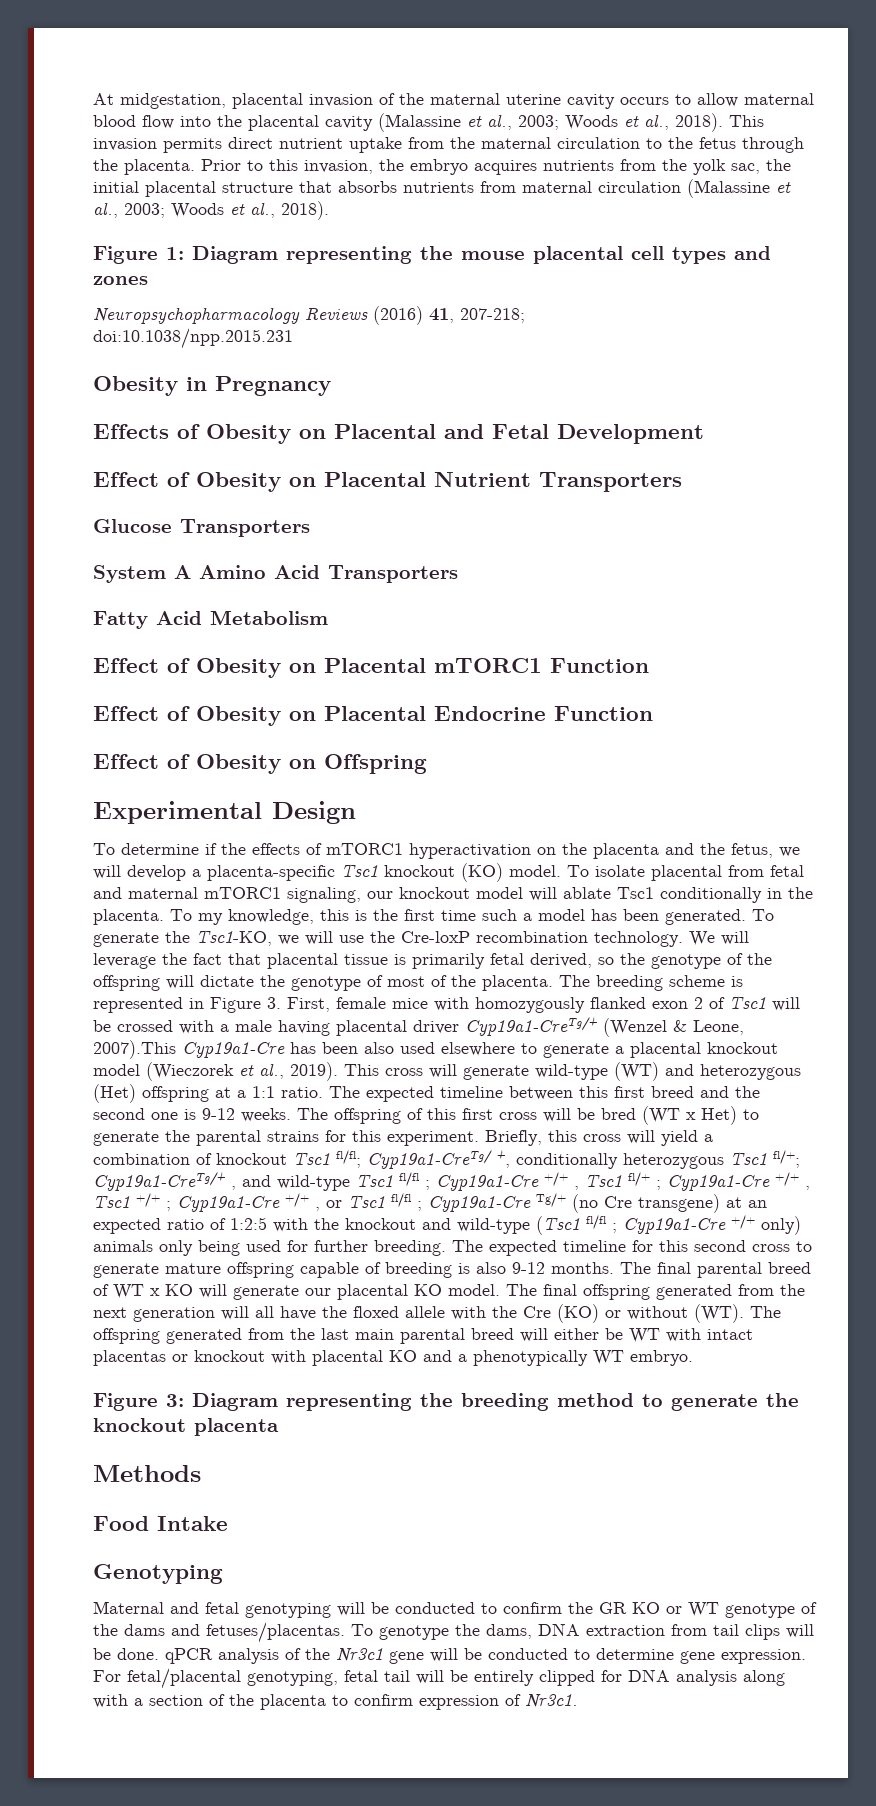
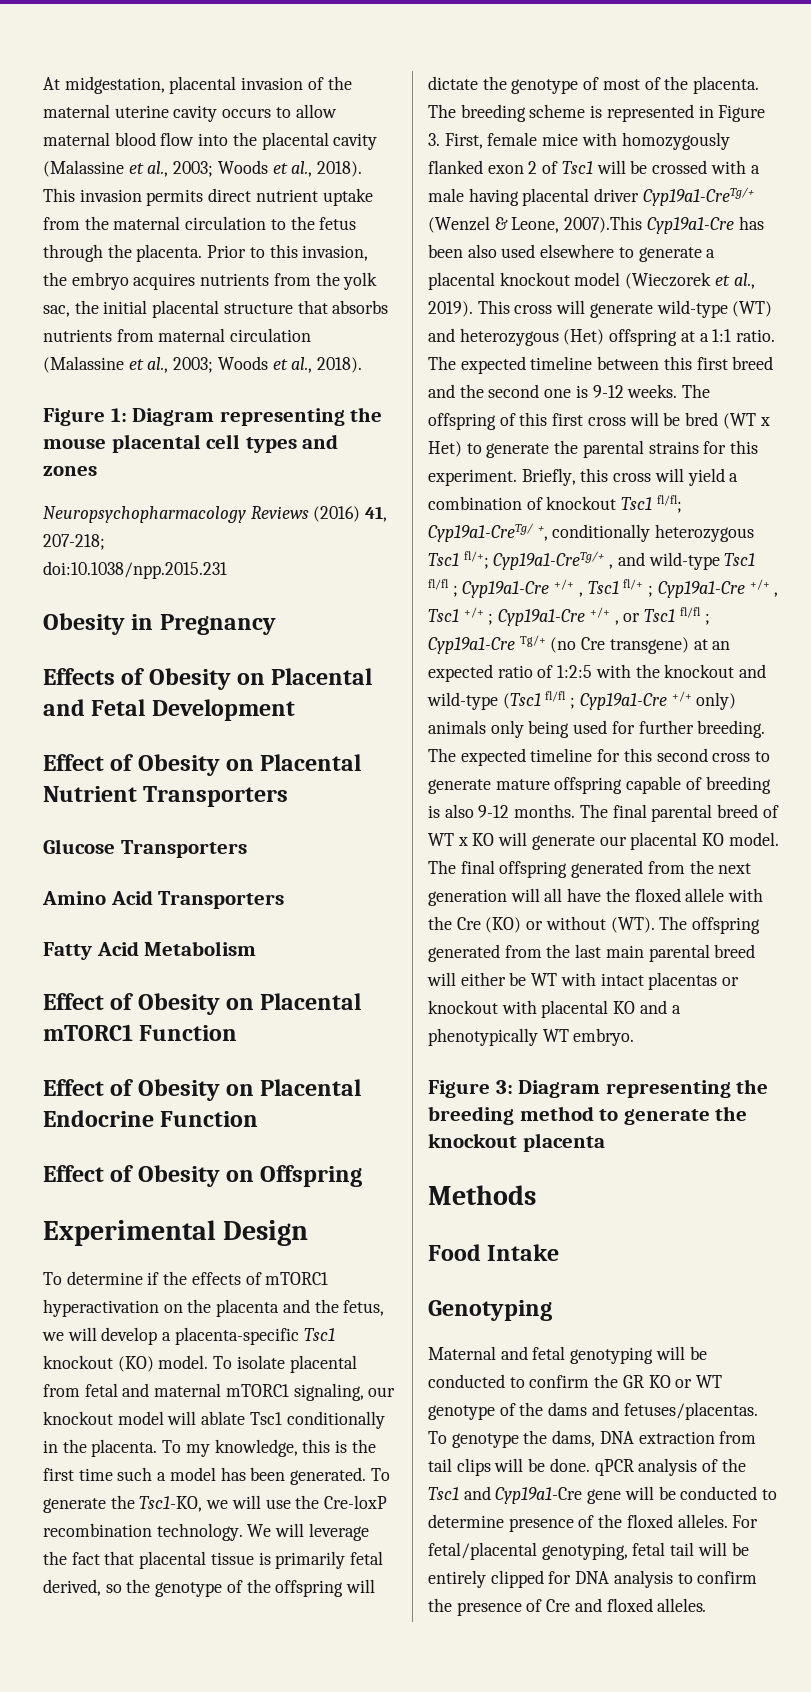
[93,565,191,583] System A -> (247, 849) none
[336,1648,383,1662] Nr3c1 -> [428,1486,583,1504] Tsc1 and Cyp19a1-Cre
[680,1649,806,1664] gene expression. -> [508,1514,728,1532] presence of the floxed alleles.
[743,1670,785,1686] [93,1694,578,1710] along with a section of the placenta to confirm expression of Nr3c1. -> [677,1571,758,1584] [428,1598,707,1616] to confirm the presence of Cre and floxed alleles.

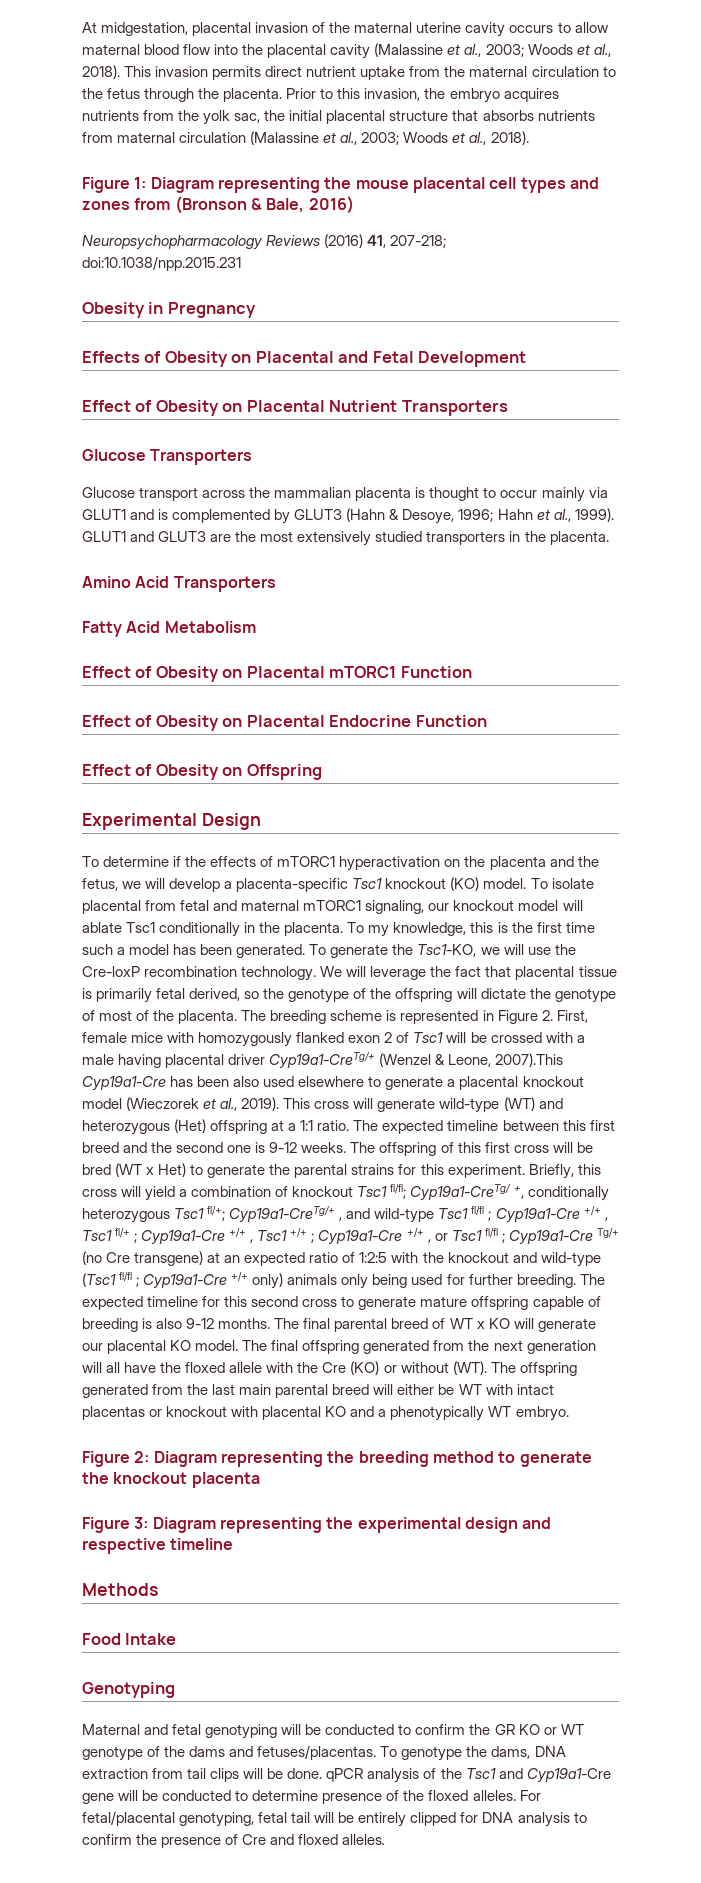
(97, 471) none -> [134,196,354,214] from (Bronson & Bale, 2016)
(247, 849) none -> [82,487,608,502] [82,508,614,524] [82,531,609,546] // Glucose transport across the mammalian placenta is thought to occur mainly via GLUT1 and is complemented by GLUT3 (Hahn & Desoye, 1996; Hahn et al., 1999). GLUT1 and GLUT3 are the most extensively studied transporters in the placenta.
[428,133,440,146] 3. -> [541,1010,553,1021] 2.
[495,1080,513,1094] 3: -> [134,1451,150,1463] 2:
(605, 1142) none -> [82,1517,552,1533] [82,1538,234,1554] // Figure 3: Diagram representing the experimental design and respective timeline

